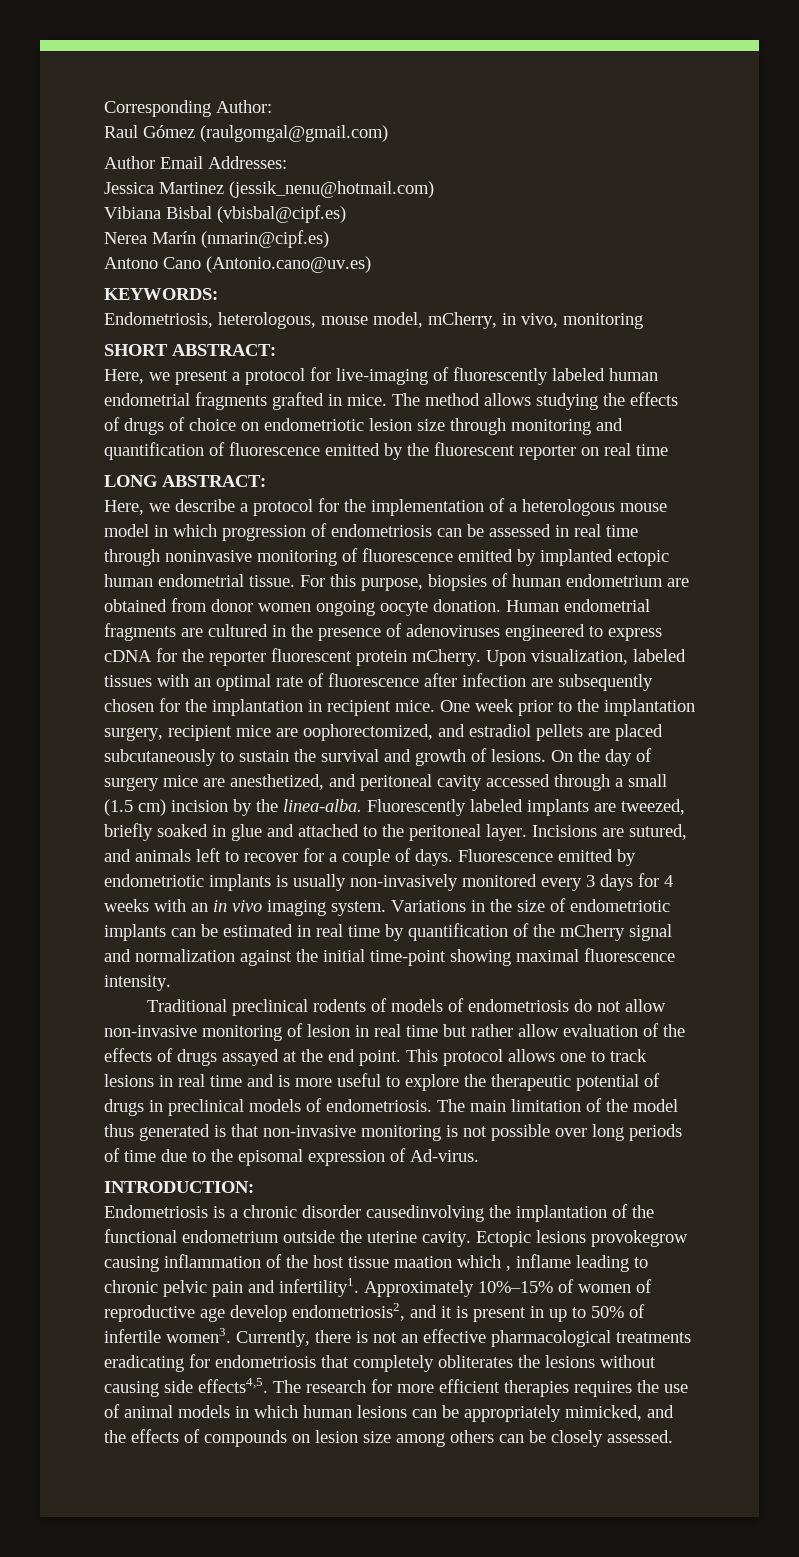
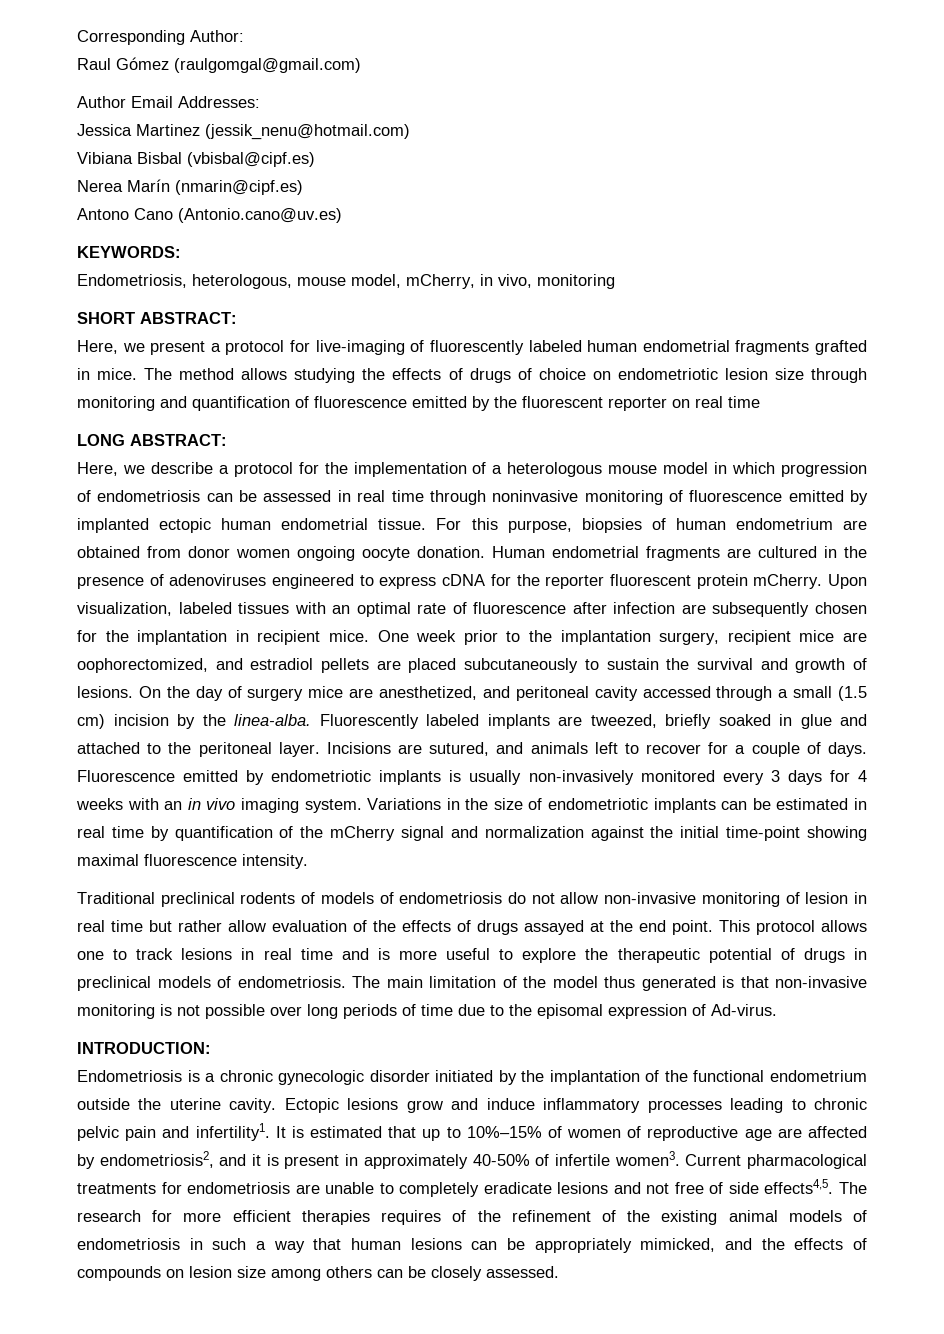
[302,1205,484,1222] disorder causedinvolving -> [278,1070,517,1085] gynecologic disorder initiated by
[591,1230,688,1247] [104,1254,571,1272] provokegrow causing inflammation of the host tissue maation which , inflame -> [406,1098,722,1113] grow and induce inflammatory processes
[364,1280,474,1297] Approximately -> [275,1126,461,1141] It is estimated that up to
[230,1305,287,1322] develop -> [777,1126,867,1138] [77,1154,95,1169] are affected by
[549,1304,645,1322] [104,1328,486,1347] up to 50% of infertile women3. Currently, there is not an effective -> [363,1151,742,1169] approximately 40-50% of infertile women3. Current
[104,1355,184,1372] eradicating -> (156, 1188) none
[321,1355,656,1372] [104,1381,159,1397] that completely obliterates the lesions without causing -> [295,1182,724,1197] are unable to completely eradicate lesions and not free of
[637,1380,688,1393] [104,1404,298,1418] the use of animal models in which -> [452,1210,867,1225] [77,1238,342,1253] of the refinement of the existing animal models of endometriosis in such a way that

